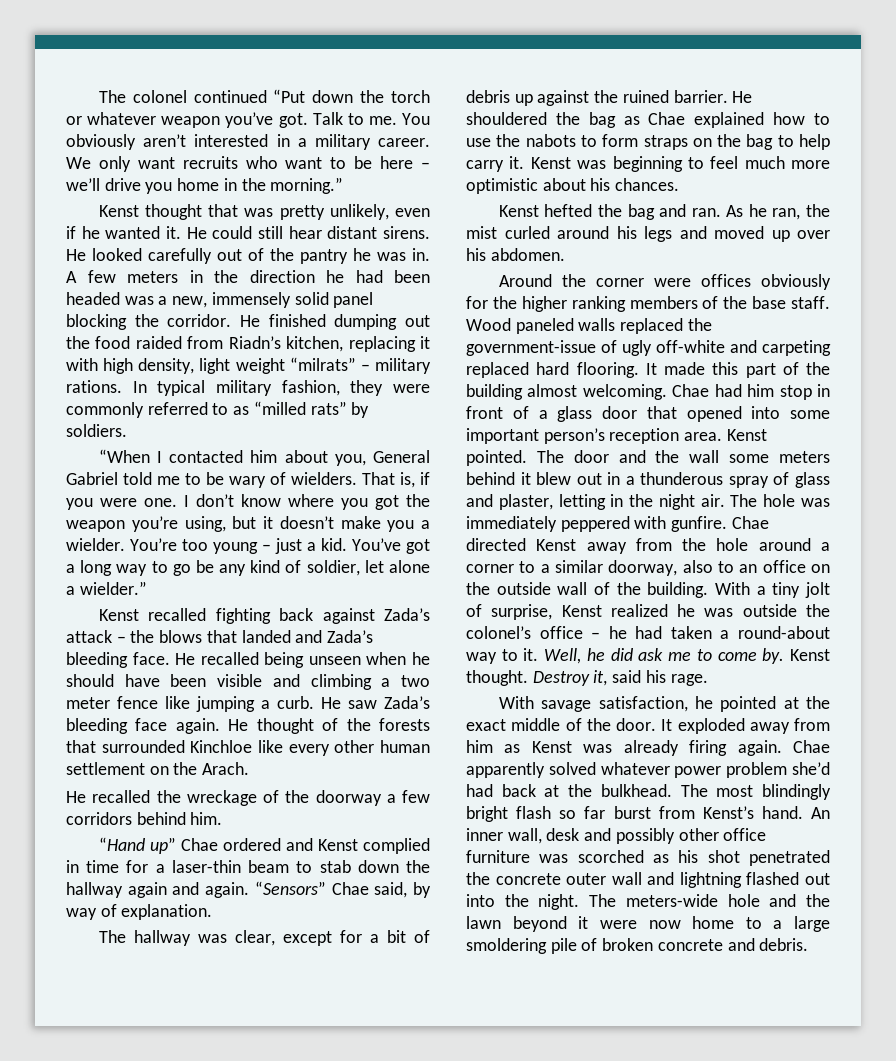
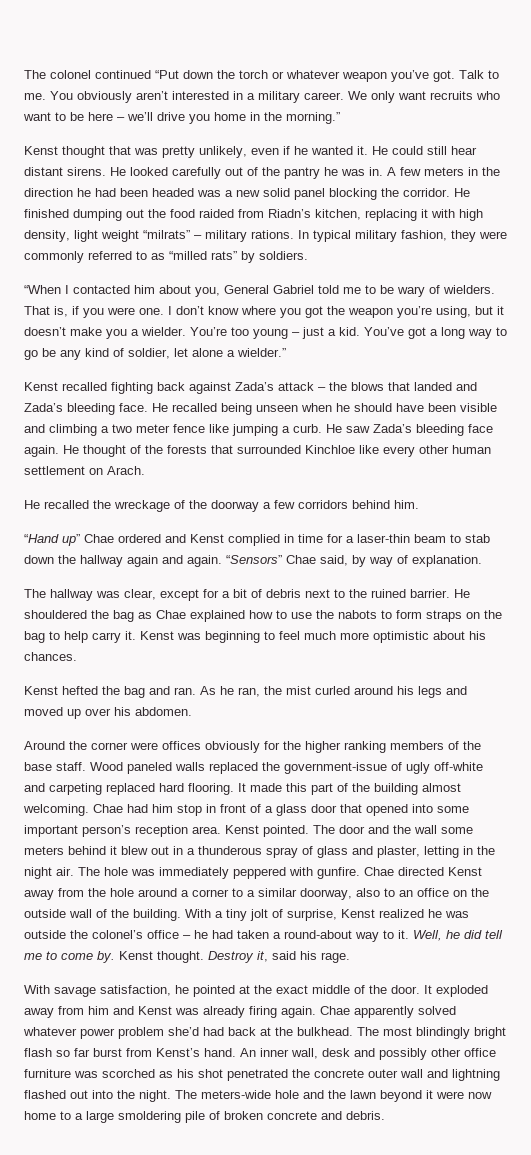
[172,292,291,308] new, immensely -> [236,190,260,197] new
[173,762,198,775] the -> (103, 471) none
[514,90,590,106] up against -> [305,589,345,598] next to
[638,648,664,661] ask -> [485,930,503,939] tell
[504,744,521,753] as -> [113,1006,134,1015] and

